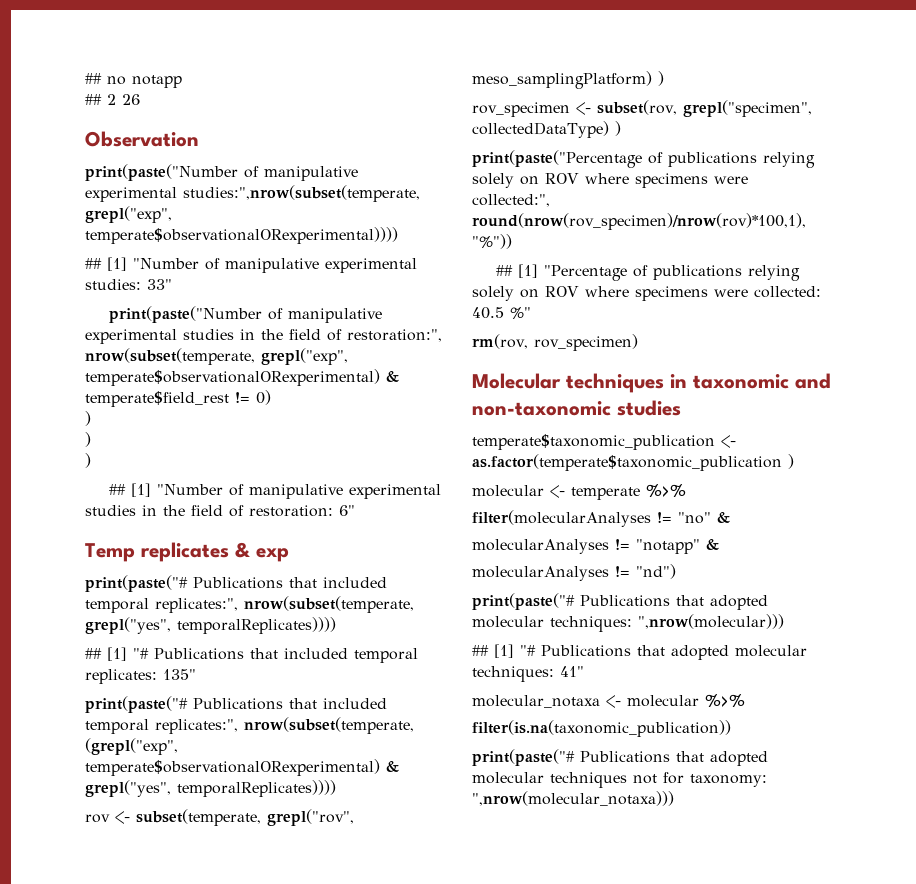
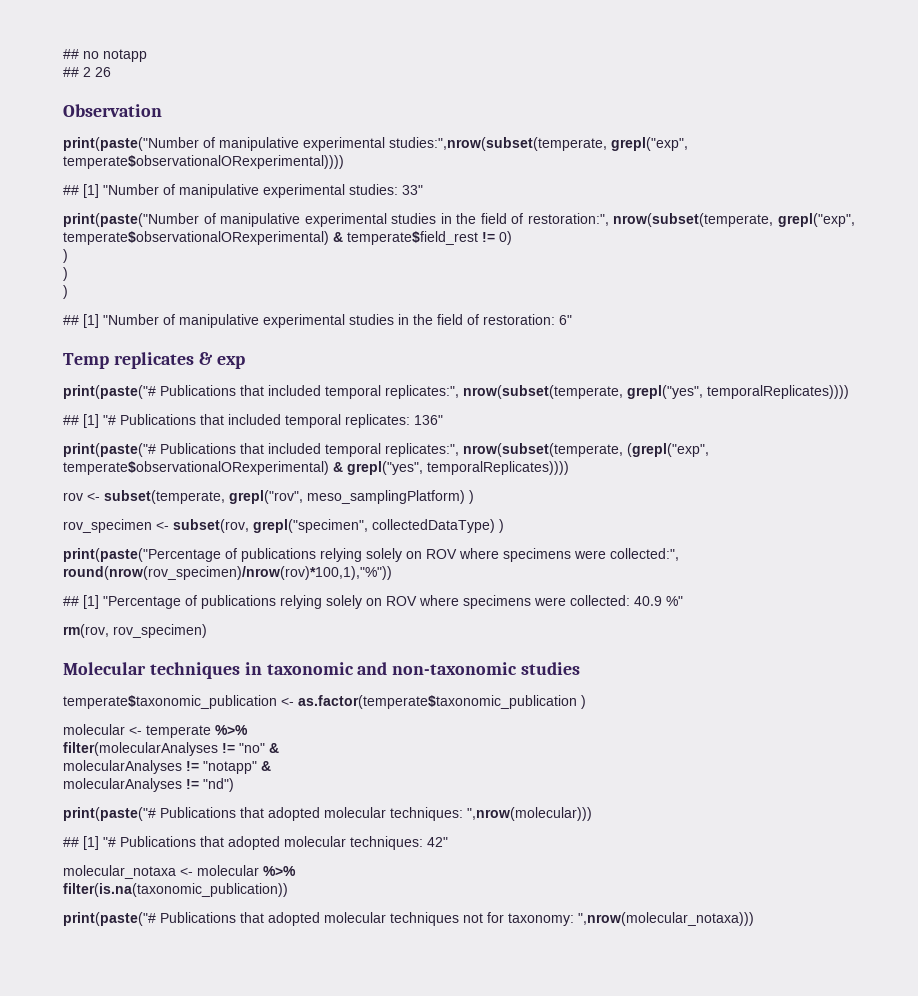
[163,669,196,680] 135" -> [414,415,443,425] 136"
[472,307,504,319] 40.5 -> [634,596,662,606] 40.9
[560,666,584,677] 41" -> [427,837,448,847] 42"

